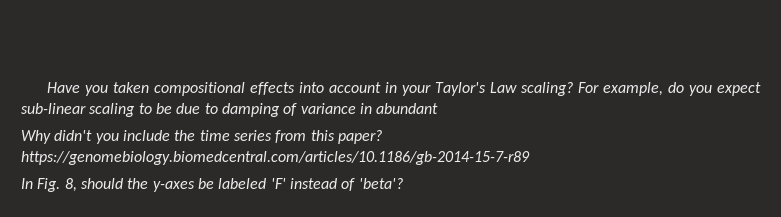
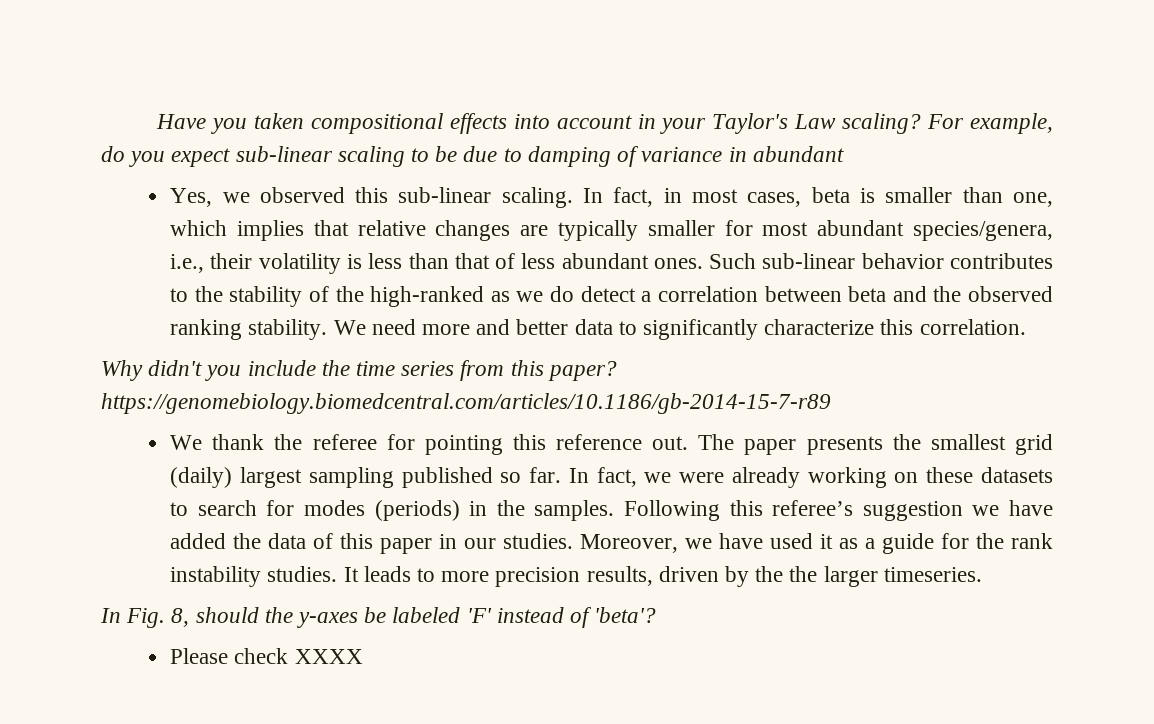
(439, 108) none -> [170,187,1053,208] [170,220,1054,241] [170,253,1053,274] [170,286,1054,307] [170,319,1026,340] // Yes, we observed this sub-linear scaling. In fact, in most cases, beta is smaller than one, which implies that relative changes are typically smaller for most abundant species/genera, i.e., their volatility is less than that of less abundant ones. Such sub-linear behavior contributes to the stability of the high-ranked as we do detect a correlation between beta and the observed ranking stability. We need more and better data to significantly characterize this correlation.
(530, 158) none -> [170,434,1053,455] [170,467,1053,488] [170,500,1053,521] [170,533,1054,554] [170,566,982,587] // We thank the referee for pointing this reference out. The paper presents the smallest grid (daily) largest sampling published so far. In fact, we were already working on these datasets to search for modes (periods) in the samples. Following this referee’s suggestion we have added the data of this paper in our studies. Moreover, we have used it as a guide for the rank instability studies. It leads to more precision results, driven by the the larger timeseries.
(403, 183) none -> [170,648,363,664] // Please check XXXX

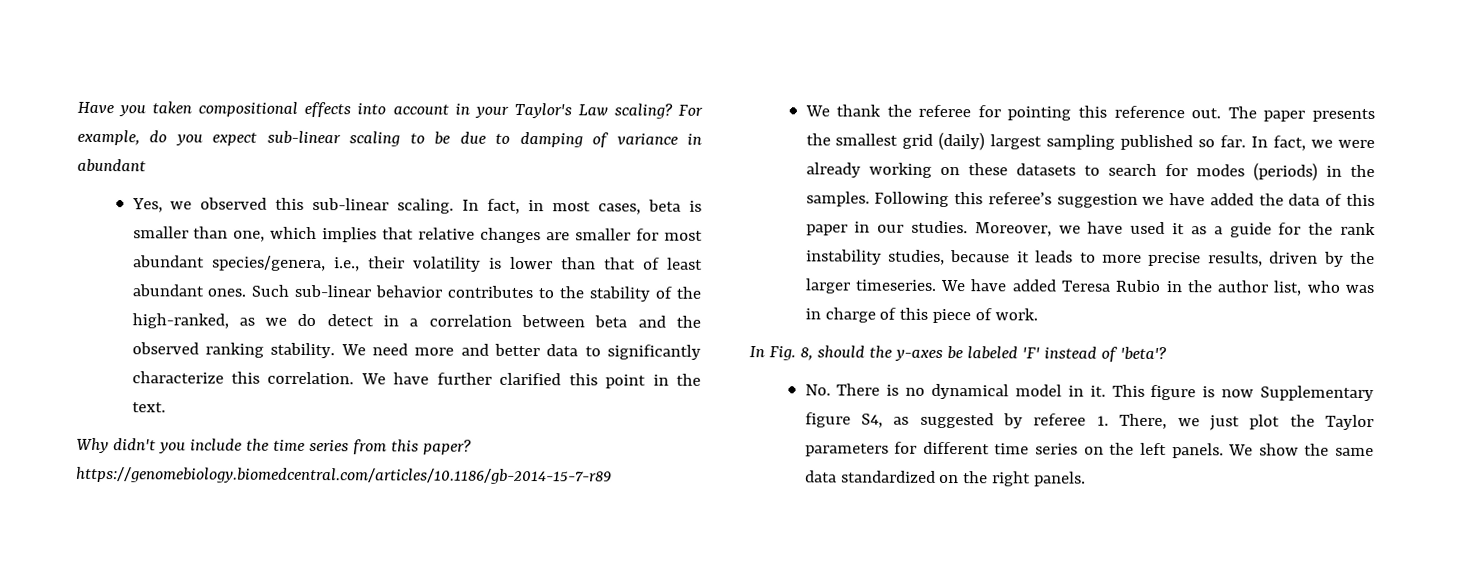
[557,220,638,241] typically -> (571, 236) none
[368,253,403,269] less -> [509,256,553,270] lower
[521,253,556,269] less -> [667,257,703,270] least
[370,286,485,307] high-ranked -> [131,313,229,329] high-ranked,
(636, 294) none -> [383,315,400,327] in
(1026, 327) none -> [360,372,702,389] [131,402,166,413] We have further clarified this point in the text.
[267,566,359,582] studies. It -> [887,249,1030,265] studies, because it
[495,567,581,587] precision -> [1148,251,1202,267] precise
[789,566,818,582] the -> (1376, 258) none
(982, 574) none -> [940,279,1374,296] [804,307,1039,324] We have added Teresa Rubio in the author list, who was in charge of this piece of work.
[170,648,363,664] Please check XXXX -> [804,383,1374,402] [804,412,1374,431] [804,441,1374,459] [804,470,1087,487] No. There is no dynamical model in it. This figure is now Supplementary figure S4, as suggested by referee 1. There, we just plot the Taylor parameters for different time series on the left panels. We show the same data standardized on the right panels.

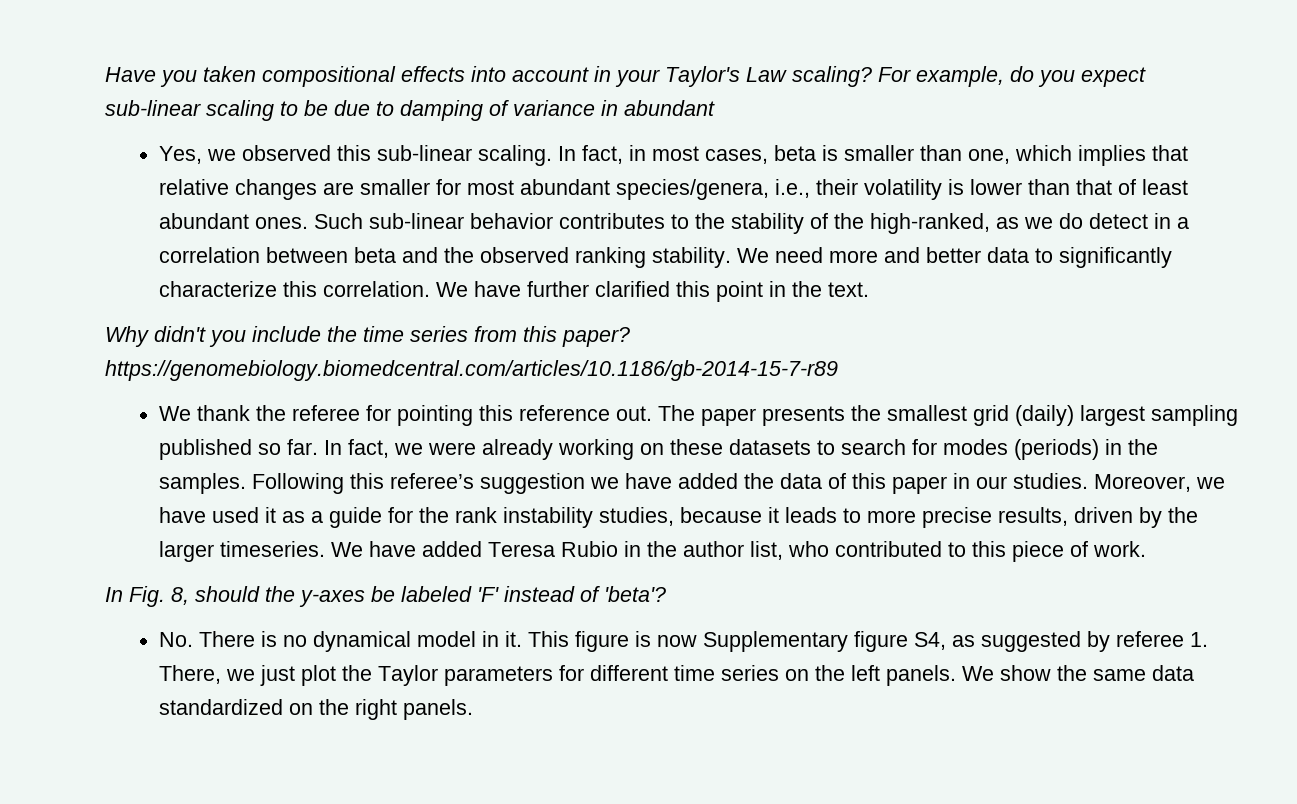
[1345,284,1374,294] [804,307,897,323] was in charge of -> [835,541,967,557] contributed to

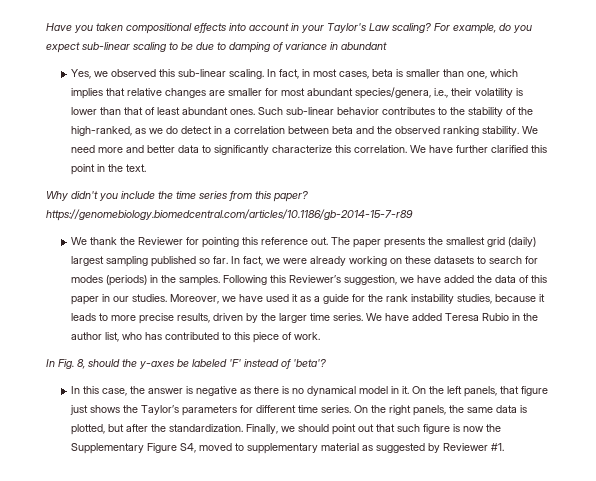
[292,405,361,421] referee -> [137,237,183,245] Reviewer
[390,473,586,494] referee’s suggestion -> [288,275,397,285] Reviewer’s suggestion,
[220,541,326,557] timeseries. -> [309,313,363,321] time series.
(830, 549) none -> [144,332,162,340] has
[159,631,256,647] No. There -> [70,386,279,396] In this case, the answer is negative as there
[528,631,1209,652] [159,665,1195,686] [159,699,474,720] This figure is now Supplementary figure S4, as suggested by referee 1. There, we just plot the Taylor parameters for different time series on the left panels. We show the same data standardized on the right panels. -> [411,386,548,397] [69,405,527,416] [70,424,501,435] [70,443,504,454] On the left panels, that figure just shows the Taylor’s parameters for different time series. On the right panels, the same data is plotted, but after the standardization. Finally, we should point out that such figure is now the Supplementary Figure S4, moved to supplementary material as suggested by Reviewer #1.

